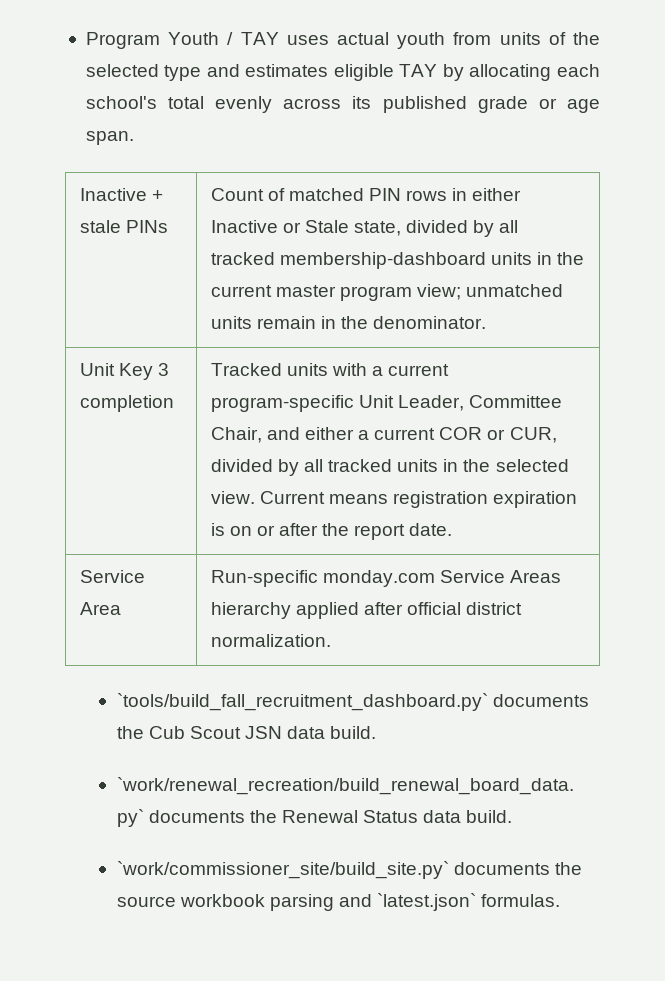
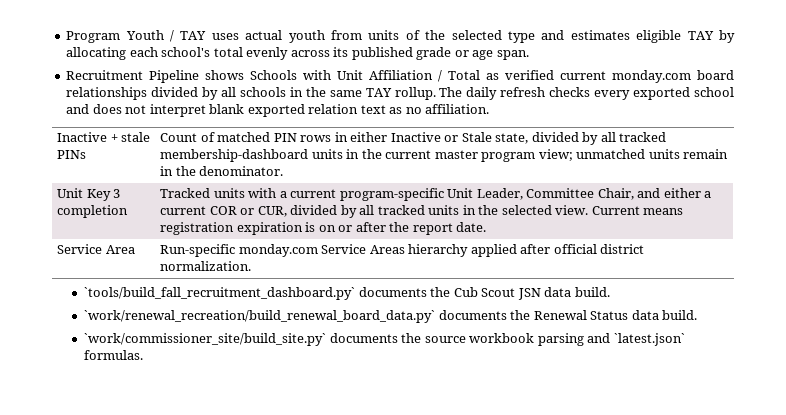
(134, 138) none -> [66,70,734,83] [66,87,735,100] [66,104,490,117] // Recruitment Pipeline shows Schools with Unit Affiliation / Total as verified current monday.com board relationships divided by all schools in the same TAY rollup. The daily refresh checks every exported school and does not interpret blank exported relation text as no affiliation.

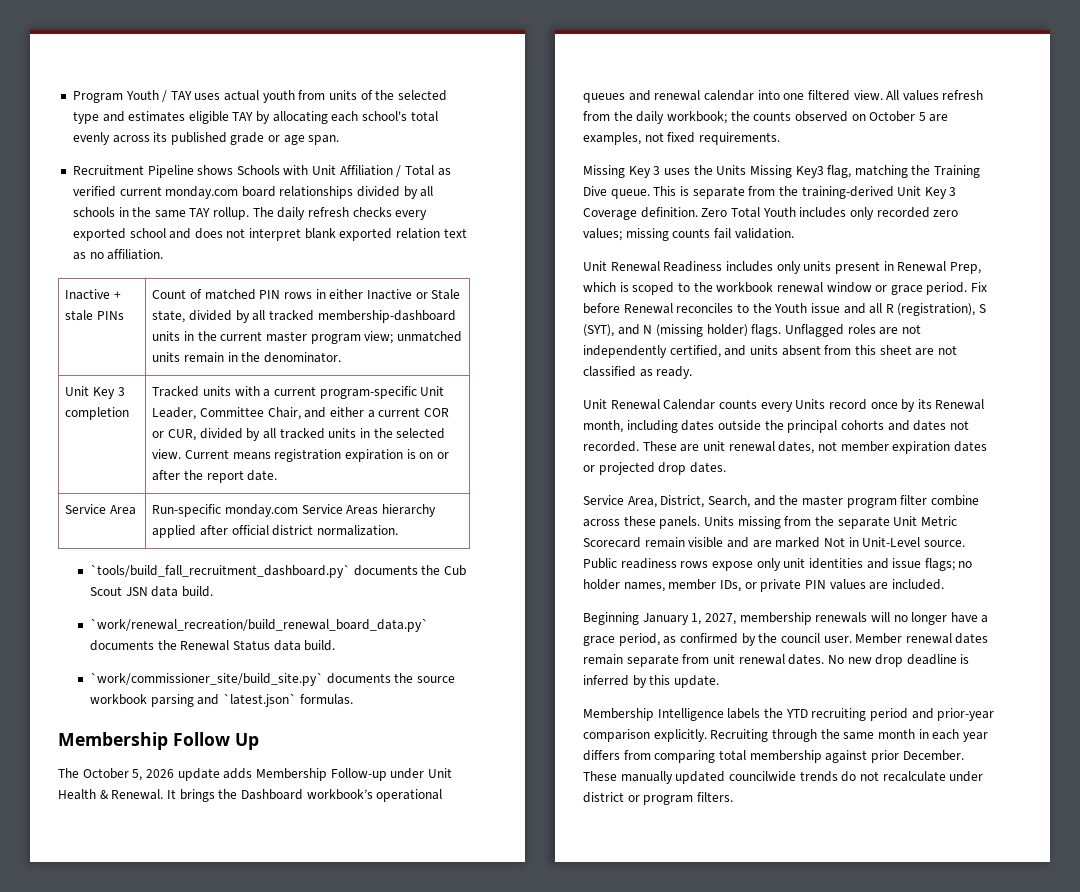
(144, 355) none -> [58,732,259,750] [58,768,452,781] [58,789,443,802] [583,90,984,103] [583,111,949,124] [583,132,780,145] [583,165,981,178] [583,186,957,199] [583,207,959,220] [583,228,794,241] [583,261,981,274] [583,282,988,295] [583,303,987,316] [583,324,921,337] [583,345,957,358] [583,366,693,379] [583,399,985,412] [583,420,969,433] [583,441,987,454] [583,462,726,475] [583,495,979,508] [583,516,957,529] [583,537,965,548] [583,558,973,571] [583,579,944,592] [583,612,989,625] [583,633,989,646] [583,654,970,667] [583,675,719,688] [583,708,995,721] [583,729,988,742] [583,750,964,763] [583,771,984,784] [583,792,733,805] // Membership Follow Up // The October 5, 2026 update adds Membership Follow-up under Unit Health & Renewal. It brings the Dashboard workbook’s operational queues and renewal calendar into one filtered view. All values refresh from the daily workbook; the counts observed on October 5 are examples, not fixed requirements. // Missing Key 3 uses the Units Missing Key3 flag, matching the Training Dive queue. This is separate from the training-derived Unit Key 3 Coverage definition. Zero Total Youth includes only recorded zero values; missing counts fail validation. // Unit Renewal Readiness includes only units present in Renewal Prep, which is scoped to the workbook renewal window or grace period. Fix before Renewal reconciles to the Youth issue and all R (registration), S (SYT), and N (missing holder) flags. Unflagged roles are not independently certified, and units absent from this sheet are not classified as ready. // Unit Renewal Calendar counts every Units record once by its Renewal month, including dates outside the principal cohorts and dates not recorded. These are unit renewal dates, not member expiration dates or projected drop dates. // Service Area, District, Search, and the master program filter combine across these panels. Units missing from the separate Unit Metric Scorecard remain visible and are marked Not in Unit-Level source. Public readiness rows expose only unit identities and issue flags; no holder names, member IDs, or private PIN values are included. // Beginning January 1, 2027, membership renewals will no longer have a grace period, as confirmed by the council user. Member renewal dates remain separate from unit renewal dates. No new drop deadline is inferred by this update. // Membership Intelligence labels the YTD recruiting period and prior-year comparison explicitly. Recruiting through the same month in each year differs from comparing total membership against prior December. These manually updated councilwide trends do not recalculate under district or program filters.

